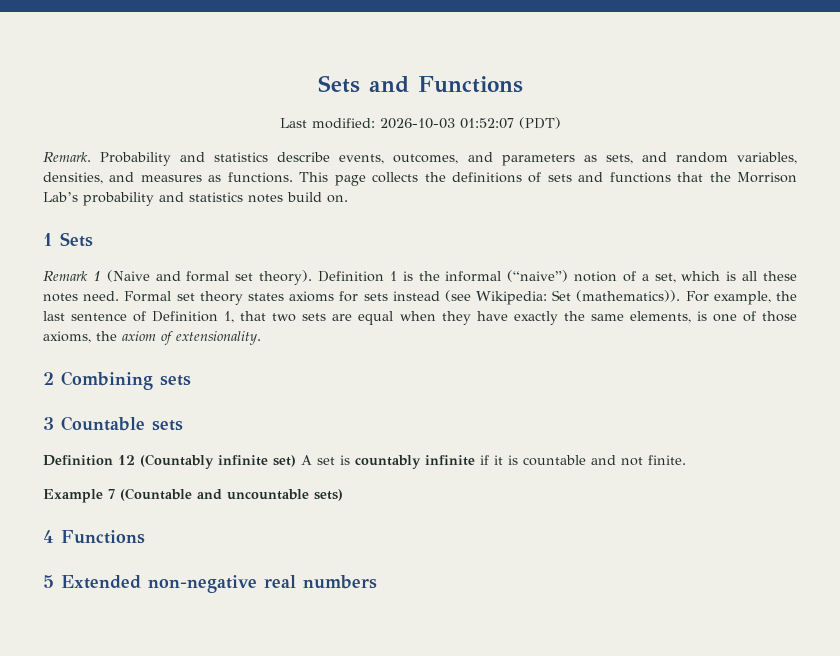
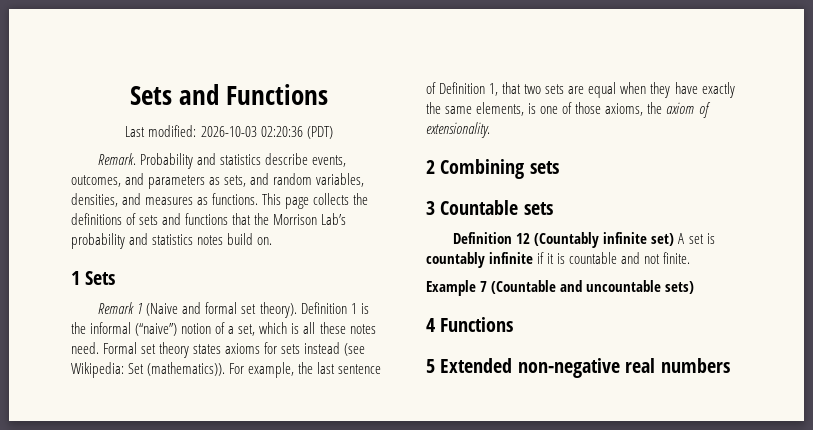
[459,118,514,129] 01:52:07 -> [260,126,303,137] 02:20:36

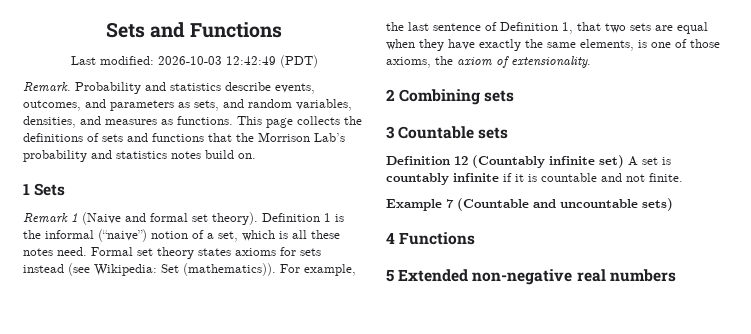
[260,126,303,137] 02:20:36 -> [225,56,276,65] 12:42:49

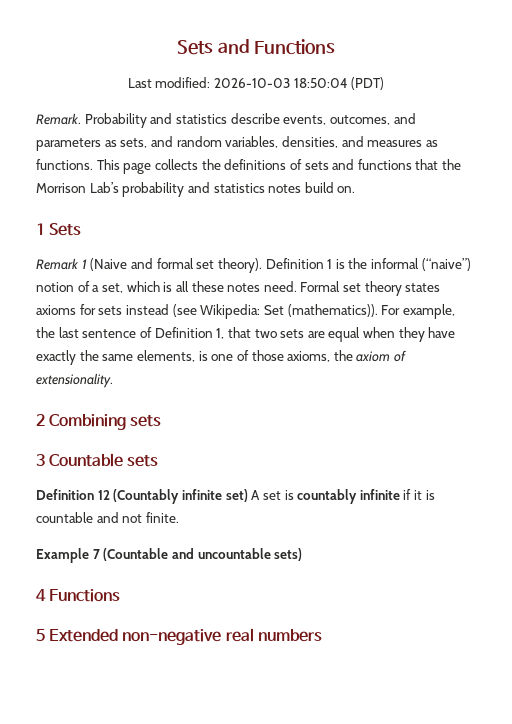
[225,56,276,65] 12:42:49 -> [293,78,348,88] 18:50:04

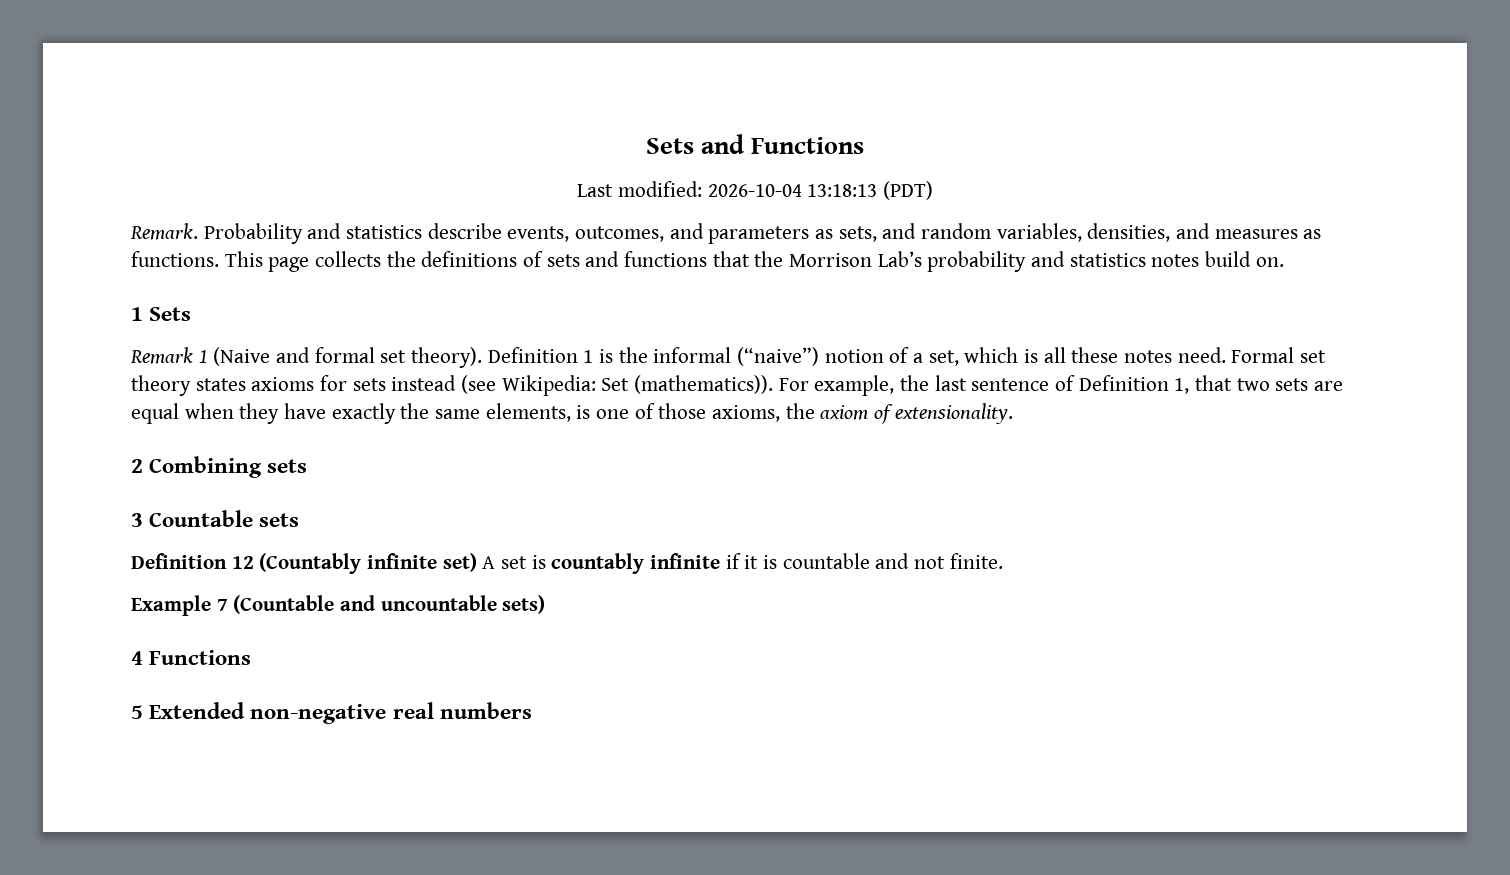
[214,78,348,88] 2026-10-03 18:50:04 -> [707,184,878,197] 2026-10-04 13:18:13

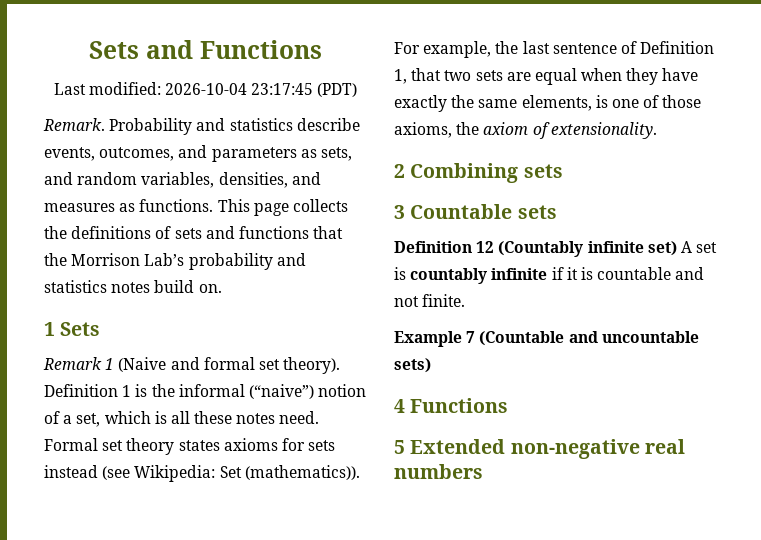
[807,184,878,197] 13:18:13 -> [251,83,314,95] 23:17:45

